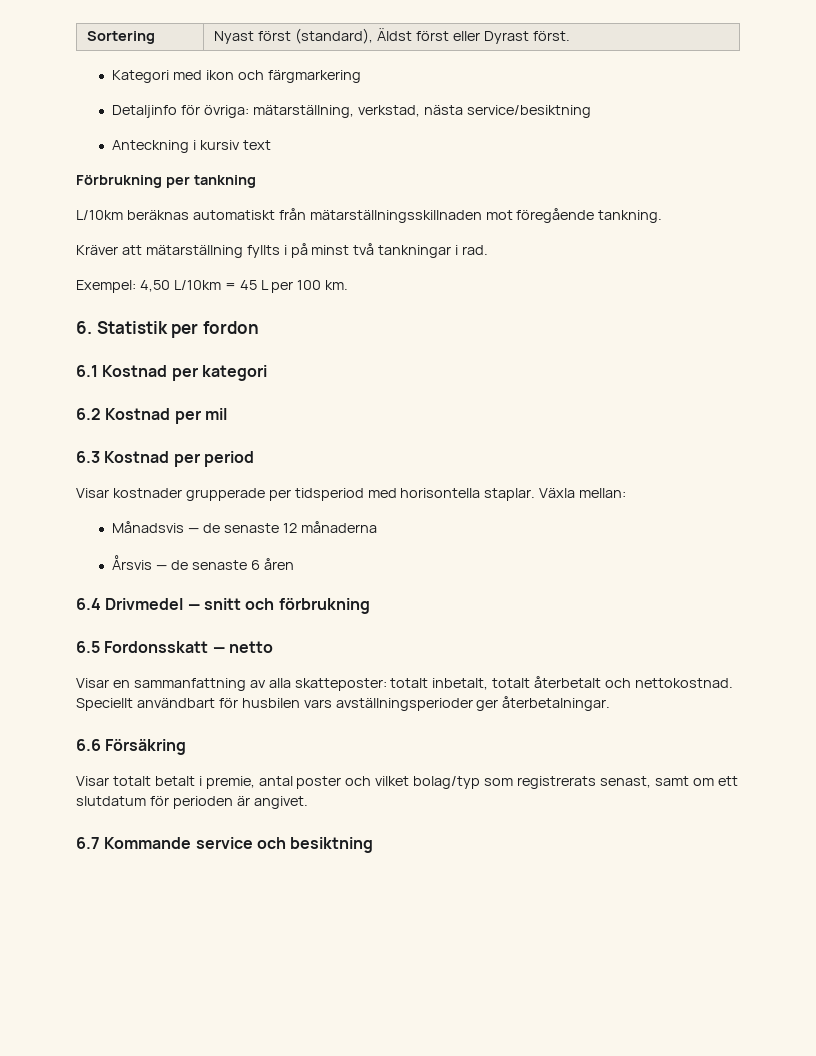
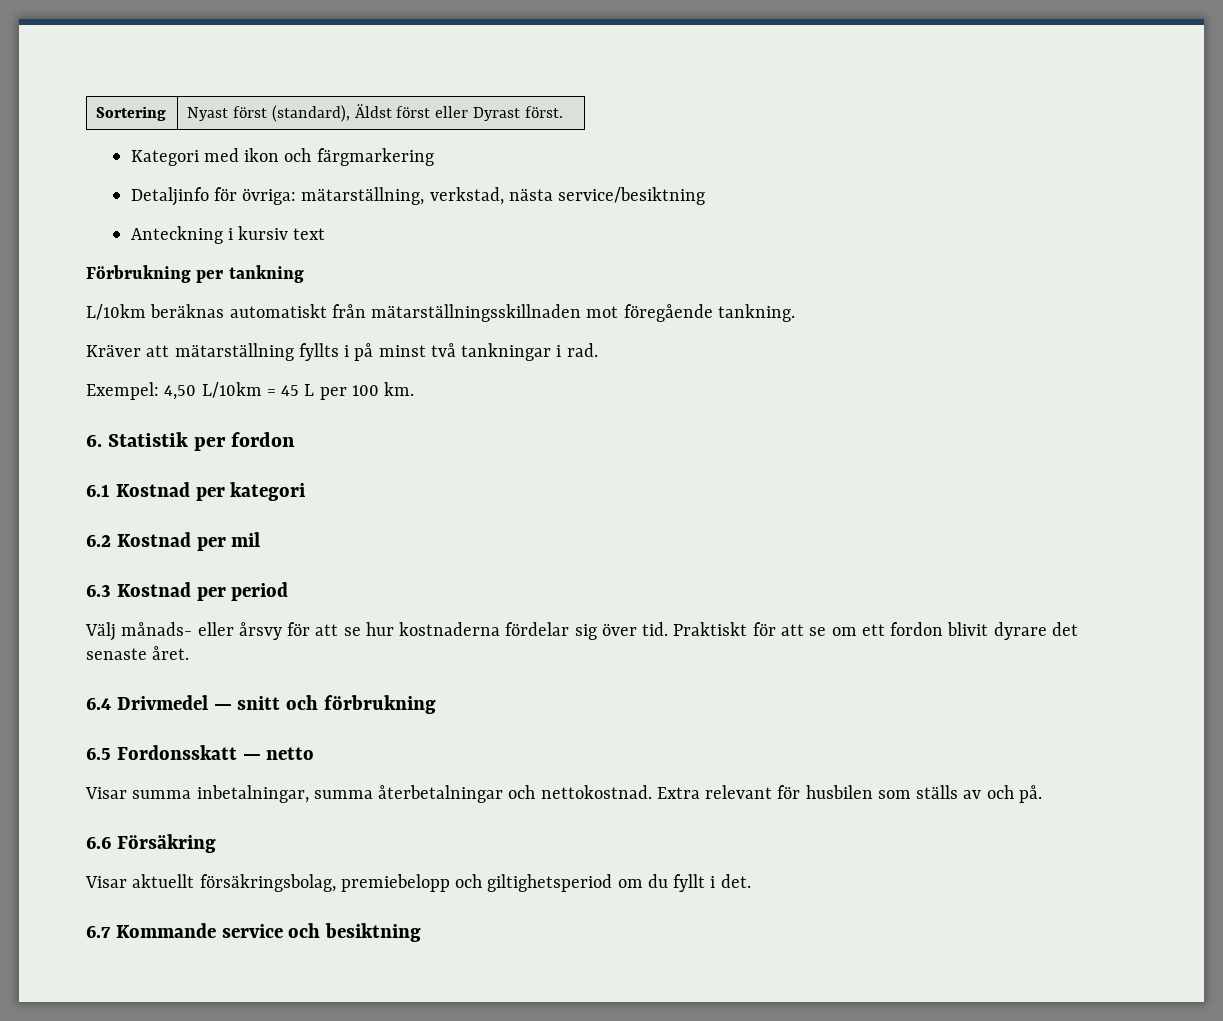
[76,488,627,501] [112,521,377,533] [112,555,294,570] Visar kostnader grupperade per tidsperiod med horisontella staplar. Växla mellan: // Månadsvis — de senaste 12 månaderna // Årsvis — de senaste 6 åren -> [85,622,1078,641] [86,646,190,660] Välj månads- eller årsvy för att se hur kostnaderna fördelar sig över tid. Praktiskt för att se om ett fordon blivit dyrare det senaste året.
[112,676,734,691] [76,696,611,711] [76,739,187,755] [76,776,738,789] [76,796,308,809] en sammanfattning av alla skatteposter: totalt inbetalt, totalt återbetalt och nettokostnad. Speciellt användbart för husbilen vars avställningsperioder ger återbetalningar. // 6.6 Försäkring // Visar totalt betalt i premie, antal poster och vilket bolag/typ som registrerats senast, samt om ett slutdatum för perioden är angivet. -> [132,785,1042,803] [86,834,216,853] [85,874,751,892] summa inbetalningar, summa återbetalningar och nettokostnad. Extra relevant för husbilen som ställs av och på. // 6.6 Försäkring // Visar aktuellt försäkringsbolag, premiebelopp och giltighetsperiod om du fyllt i det.

